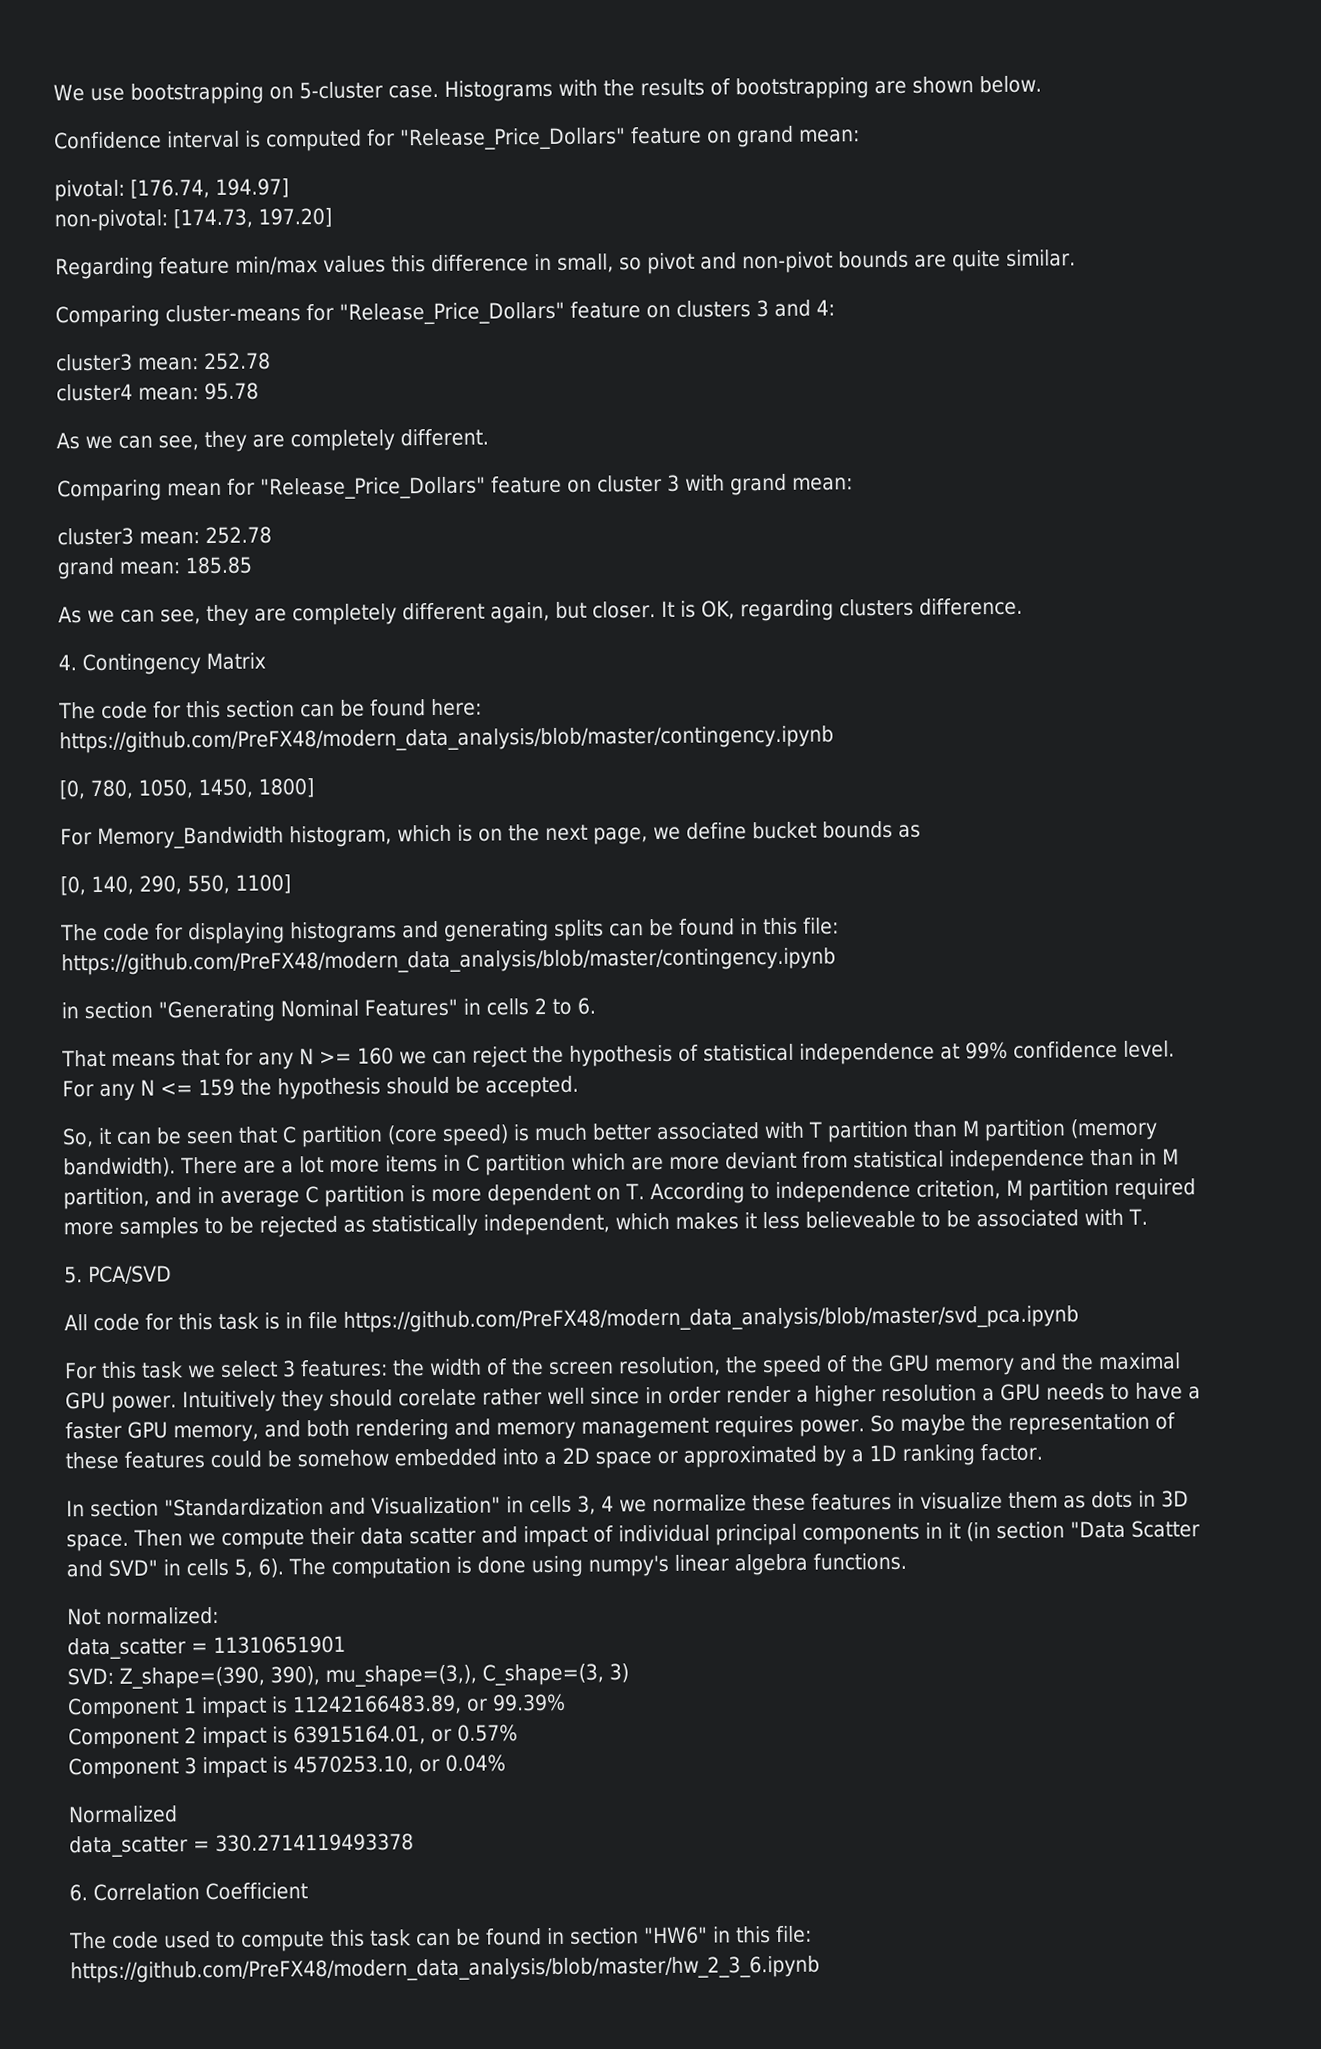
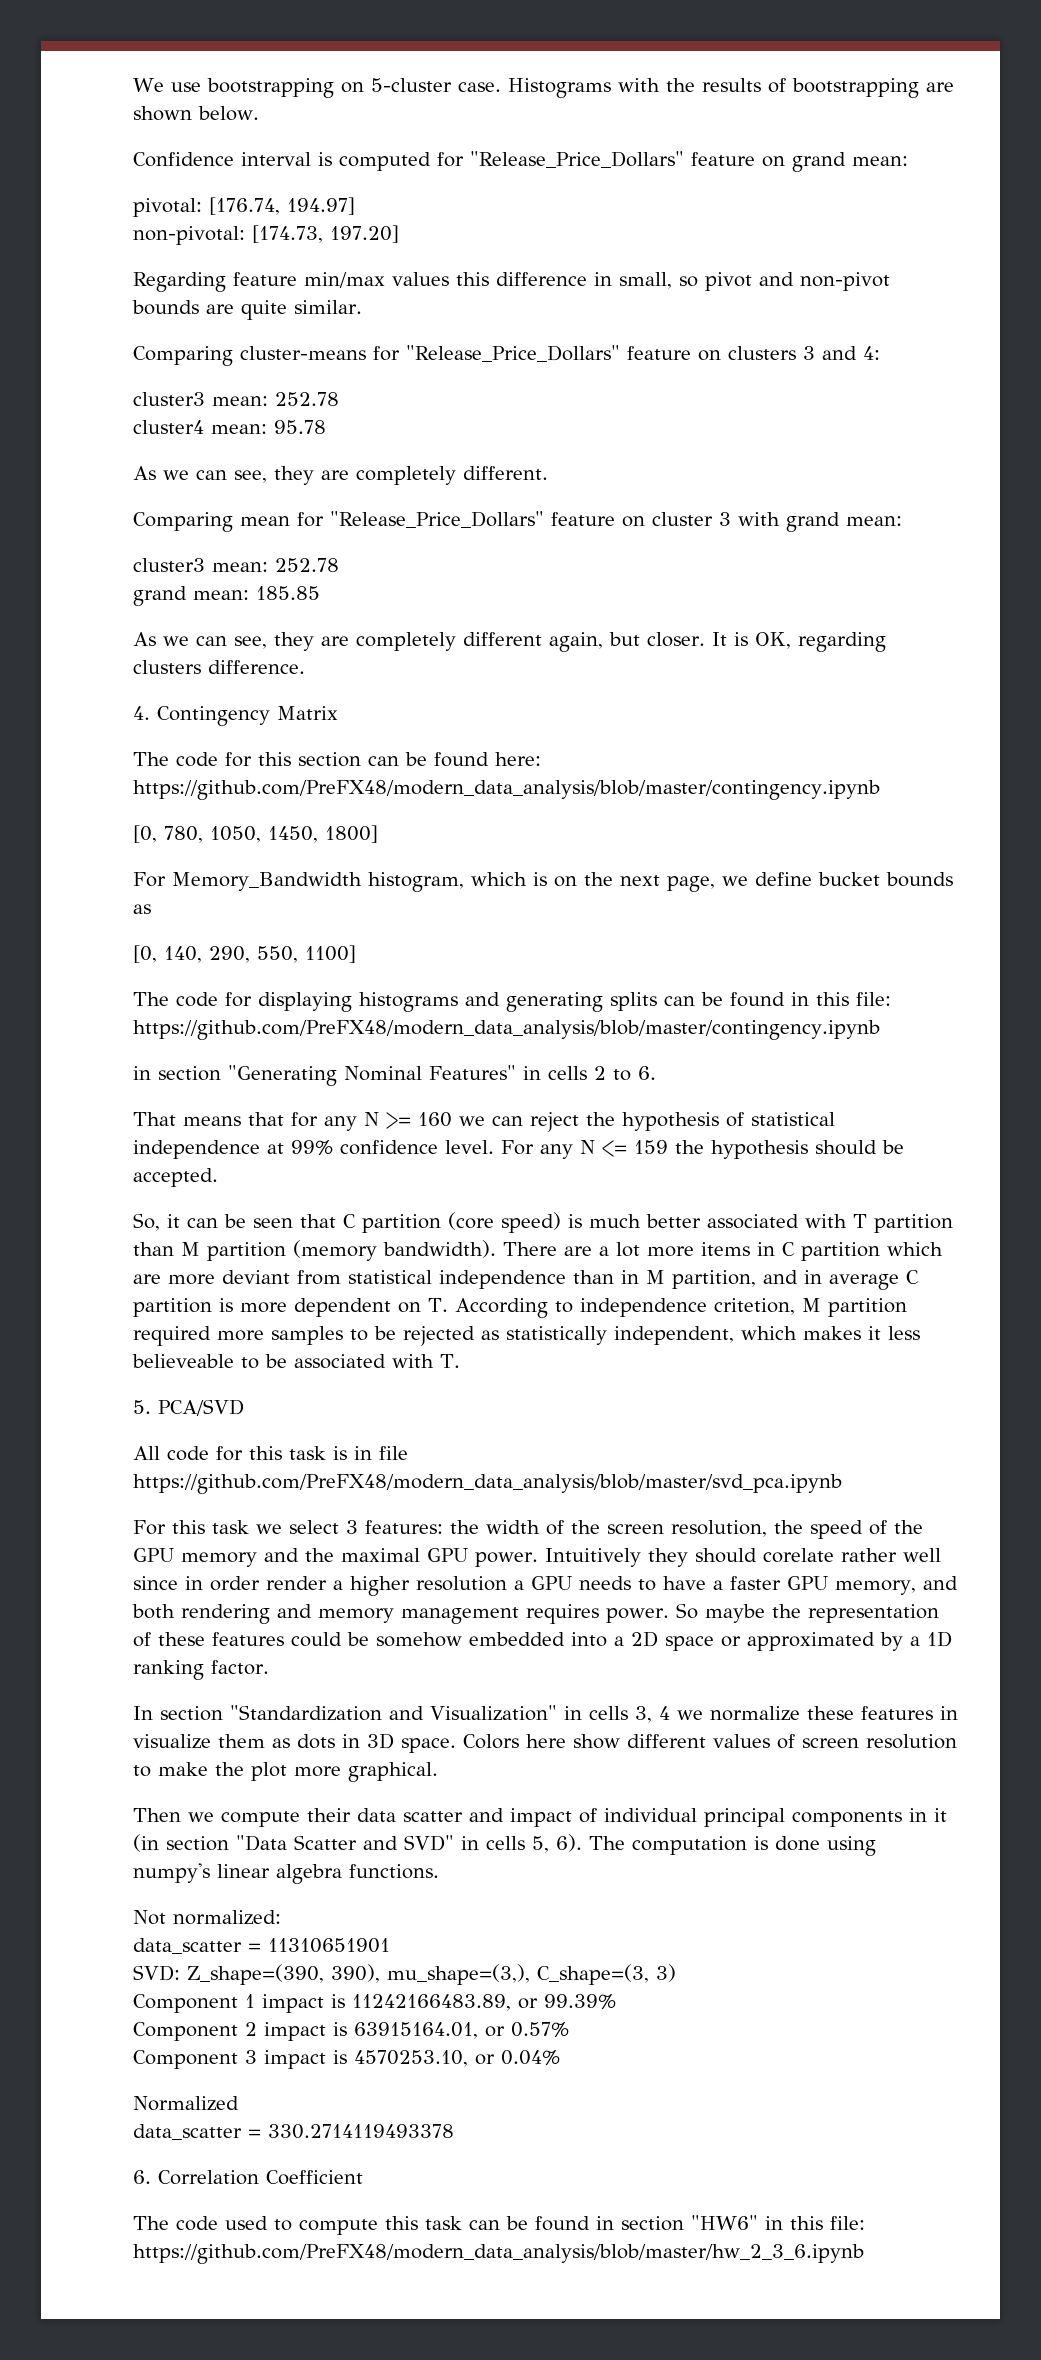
(129, 1542) none -> [463,1734,957,1749] [133,1762,438,1782] Colors here show different values of screen resolution to make the plot more graphical. //

